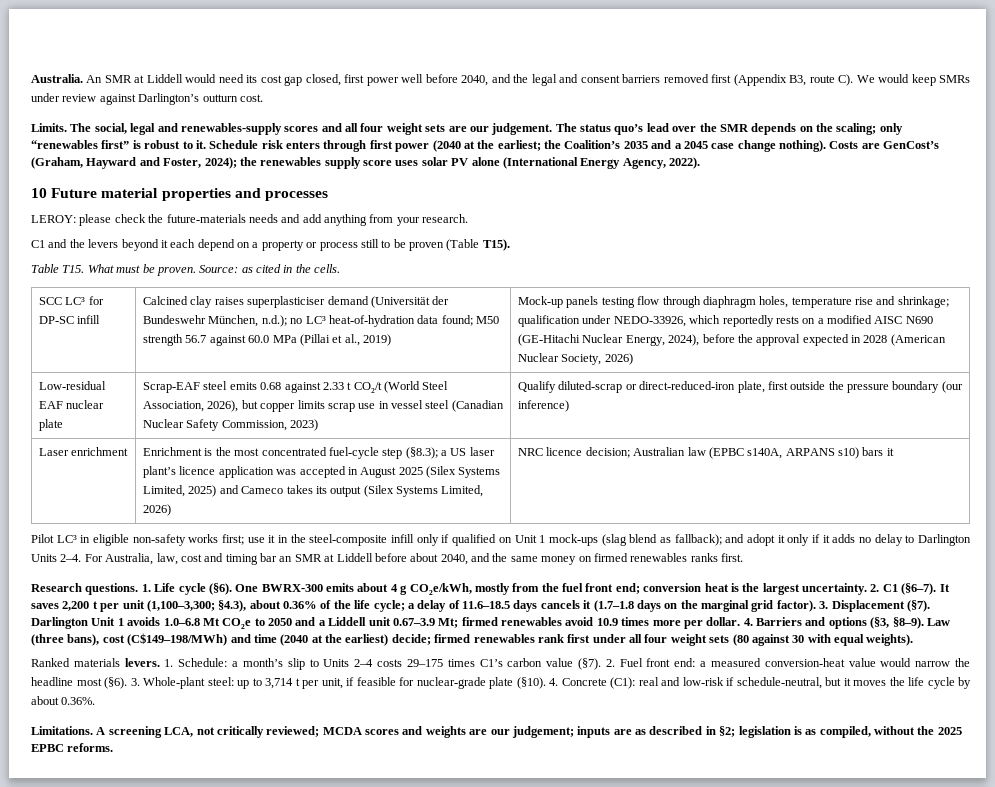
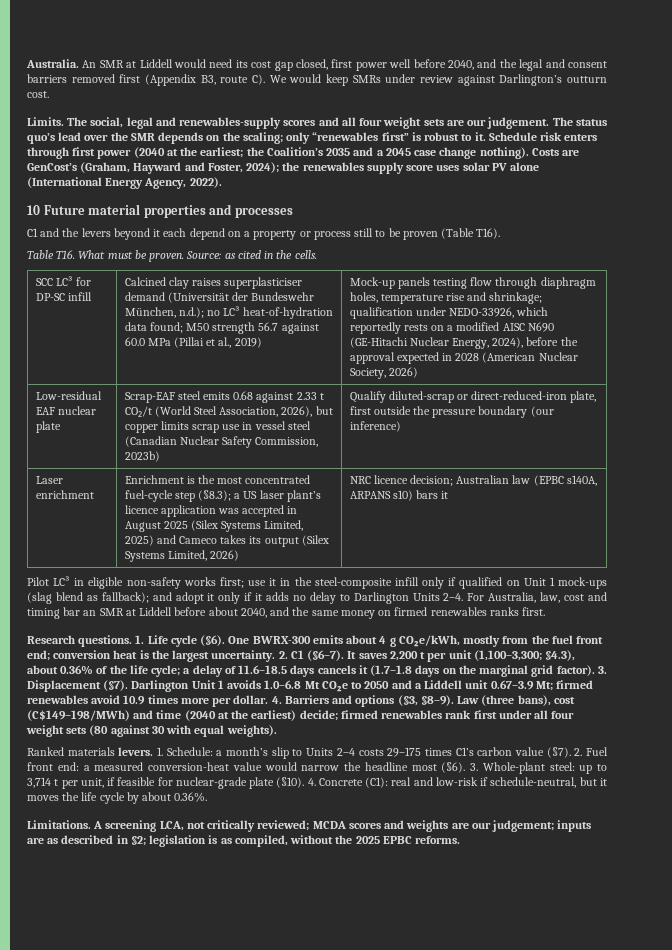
[31,214,469,226] // LEROY: please check the future-materials needs and add anything from your research. -> (293, 213) none
[482,239,510,251] T15). -> [476,228,501,239] T16).
[62,265,85,273] T15. -> [56,250,76,259] T16.
[290,419,319,431] 2023) -> [124,451,160,462] 2023b)

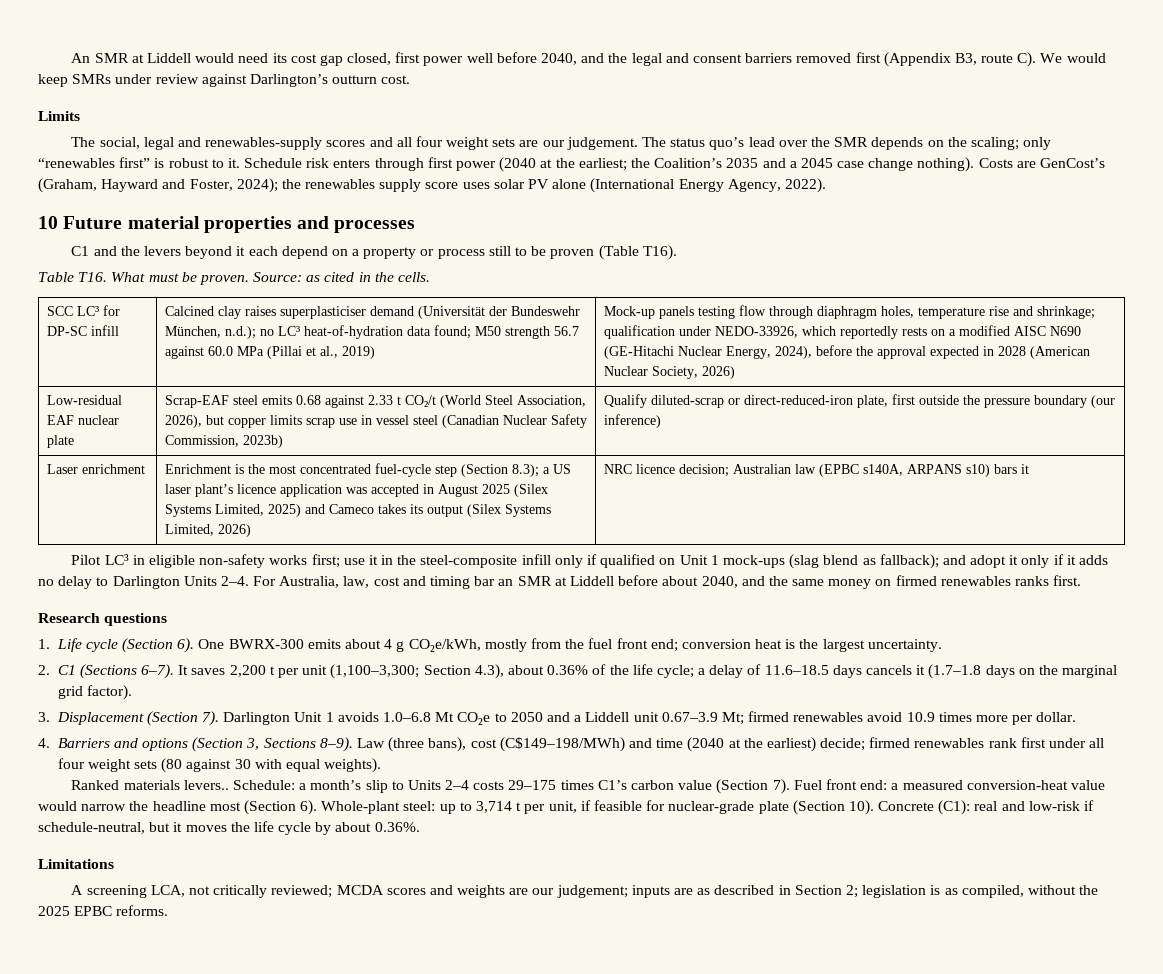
[26,59,79,68] Australia. -> (71, 58) none
[27,117,64,126] Limits. -> [38,111,80,121] Limits //
[197,490,231,501] (§8.3); -> [460,464,539,477] (Section 8.3);
[78,635,133,647] questions. -> [104,613,168,626] questions //
[200,635,226,646] (§6). -> [122,638,195,653] (Section 6).
(276, 656) none -> (942, 645) //
[307,650,345,661] (§6–7). -> [79,664,175,679] (Sections 6–7).
[545,650,576,661] §4.3), -> [423,664,504,679] Section 4.3),
(595, 670) none -> (132, 692) //
[103,680,129,691] (§7). -> [146,711,220,726] (Section 7).
(269, 699) none -> (1077, 717) //
[397,695,454,706] (§3, §8–9). -> [192,737,353,752] (Section 3, Sections 8–9).
[118,747,164,756] levers. 1. -> [183,780,229,790] levers..
[546,747,583,758] (§7). 2. -> [716,779,790,794] (Section 7).
[441,762,478,773] (§6). 3. -> [243,800,318,815] (Section 6).
[276,777,316,788] (§10). 4. -> [792,800,874,815] (Section 10).
[27,820,91,829] Limitations. -> [38,859,114,869] Limitations //
[130,836,146,846] §2; -> [794,885,858,898] Section 2;

